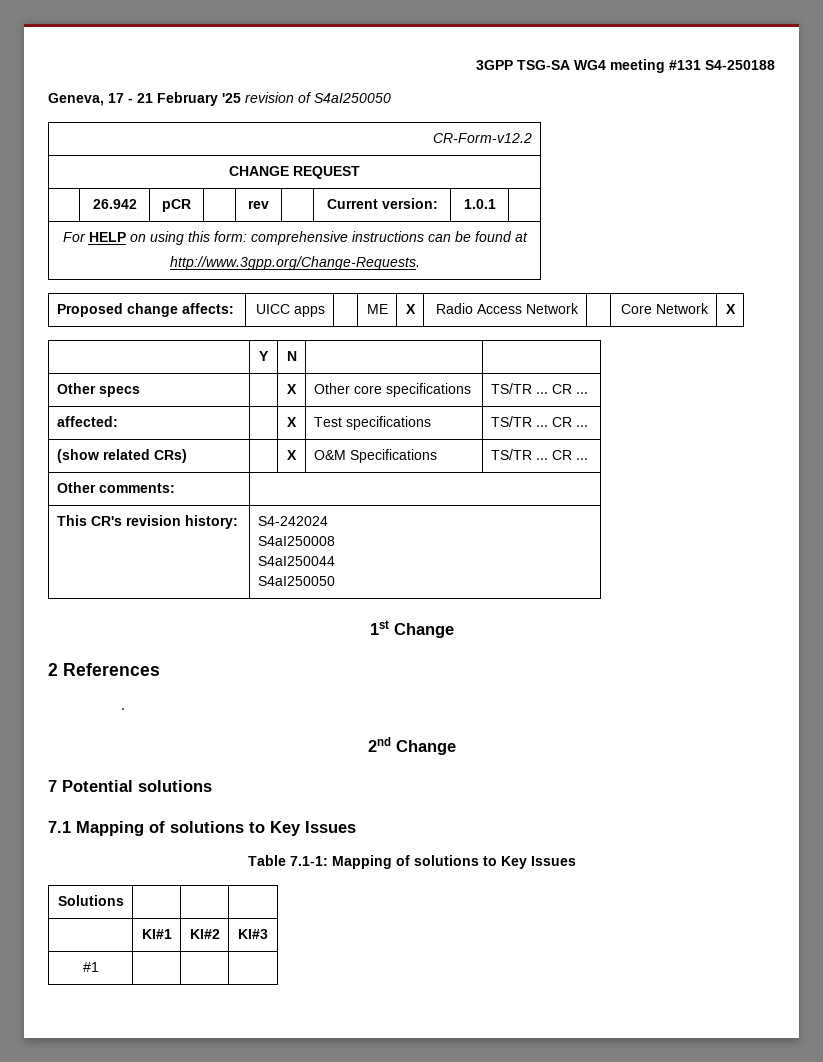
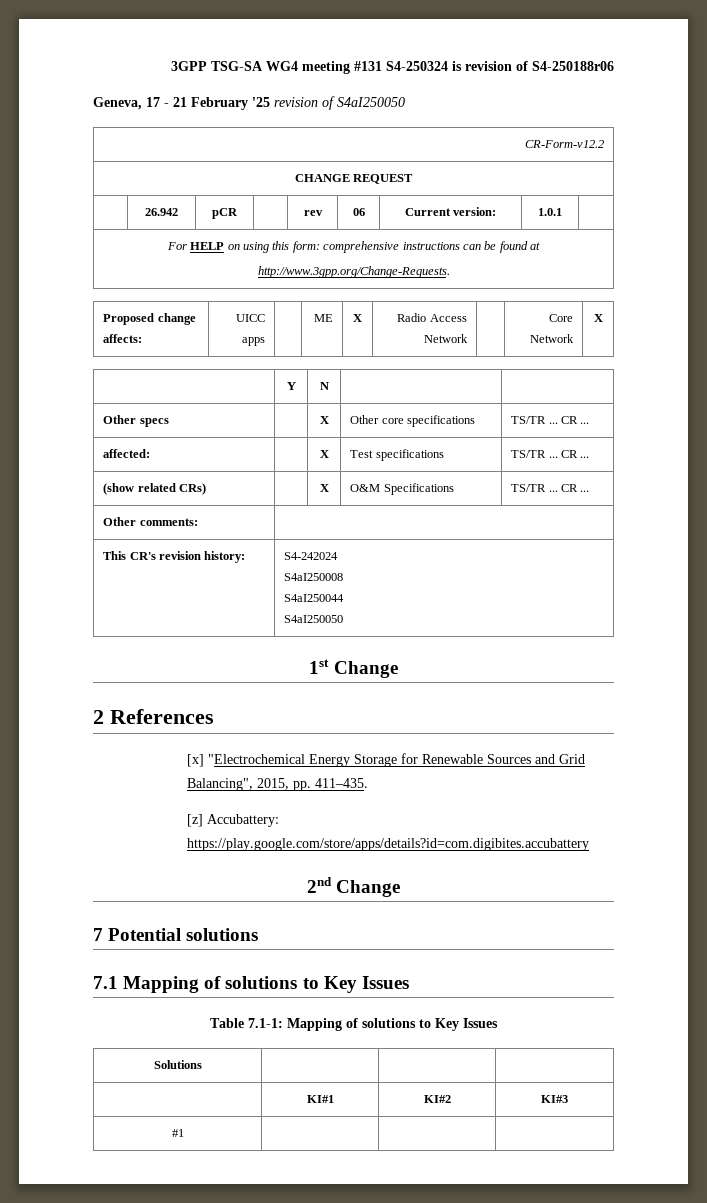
[705,60,775,70] S4-250188 -> [386,61,614,71] S4-250324 is revision of S4-250188r06
(269, 204) none -> [352,208,365,216] 06
[120,708,125,710] . -> [186,753,585,767] [186,778,368,791] [186,814,279,827] [186,838,589,851] [x] "Electrochemical Energy Storage for Renewable Sources and Grid Balancing", 2015, pp. 411–435. // [z] Accubattery: https://play.google.com/store/apps/details?id=com.digibites.accubattery

